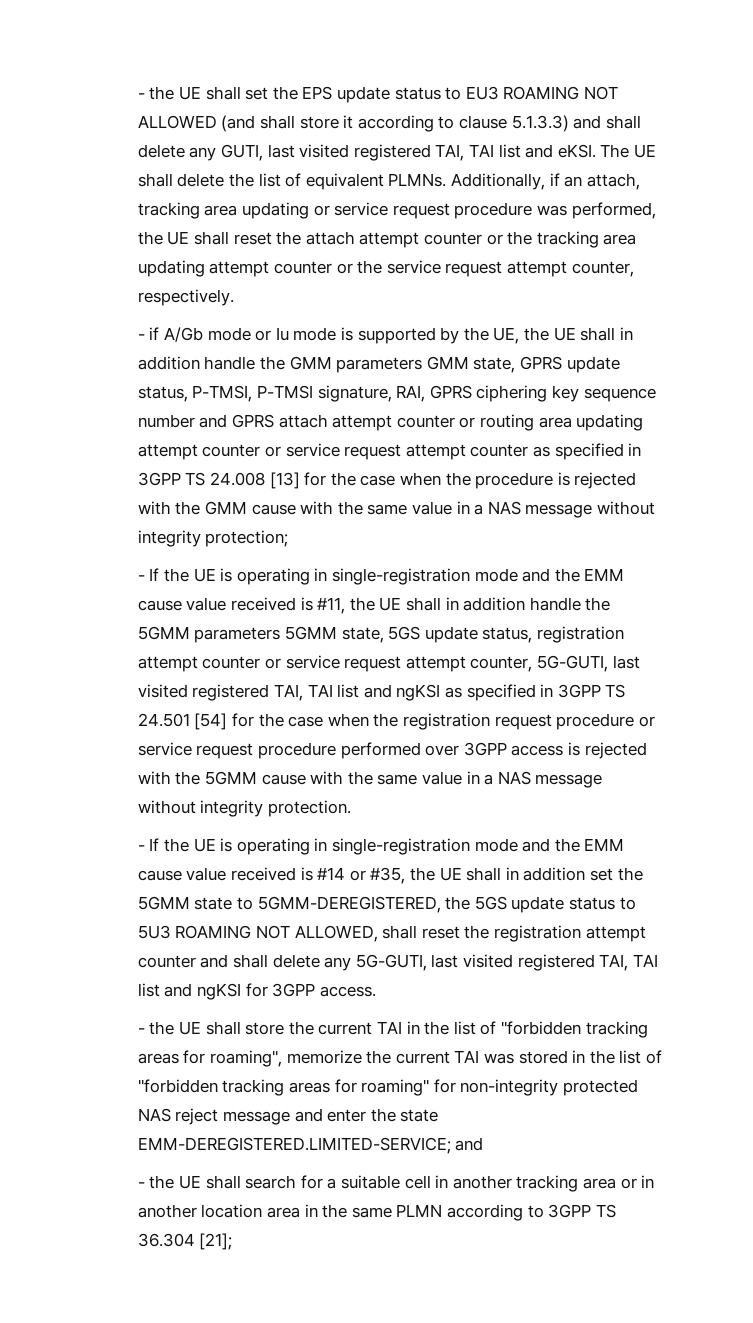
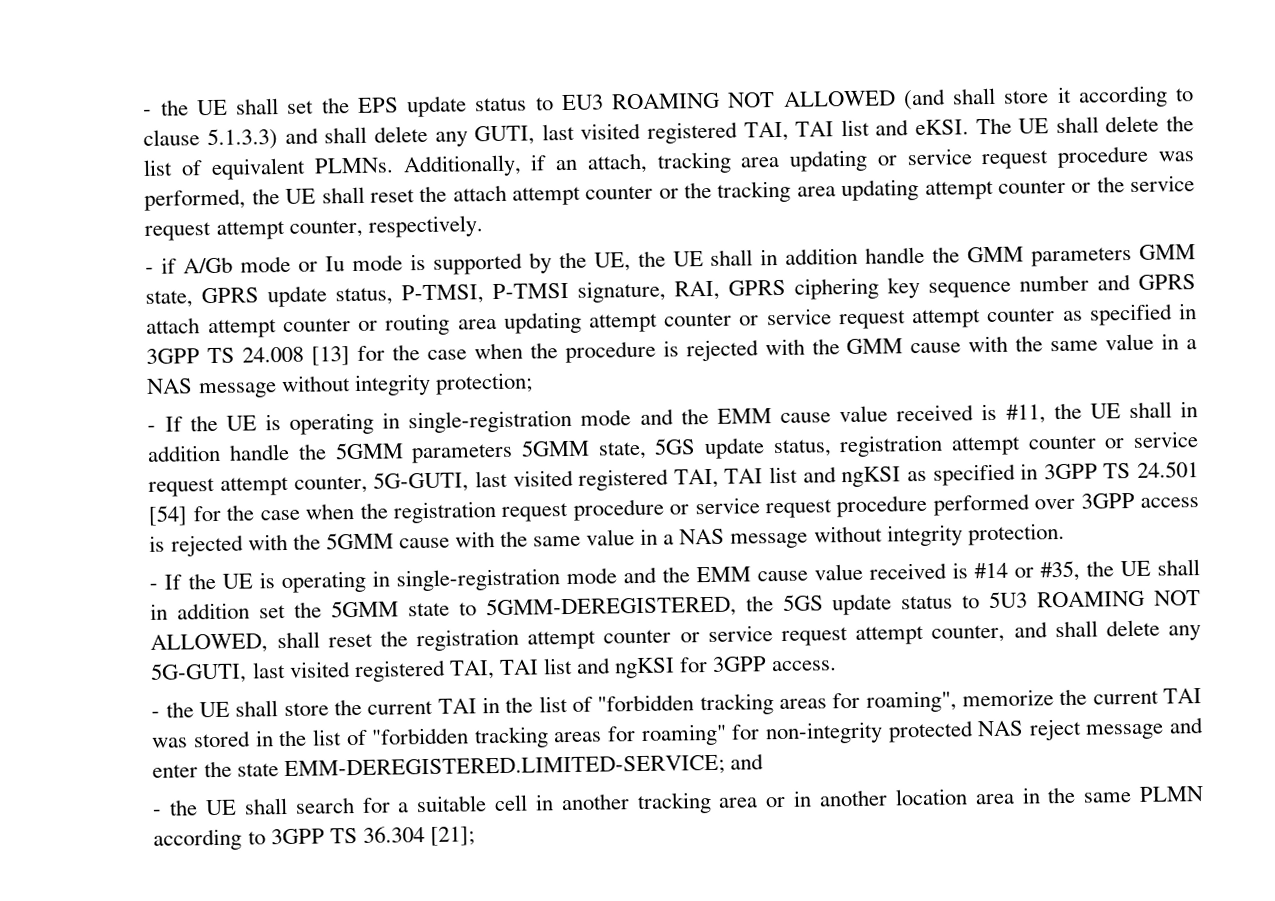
(196, 961) none -> [679,624,1006,646] or service request attempt counter,

